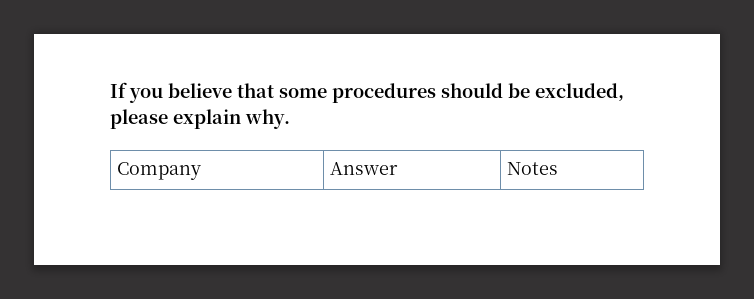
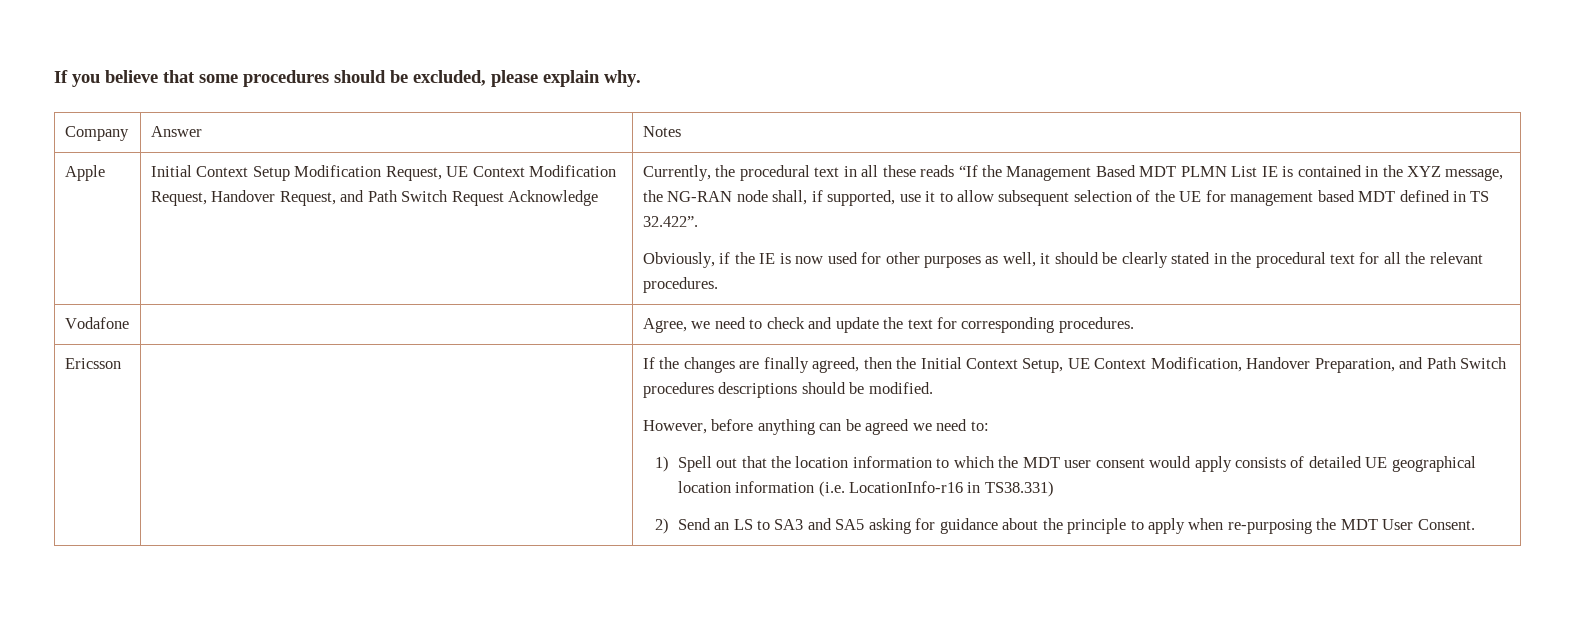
(559, 168) none -> [64,165,105,181] [150,165,617,181] [150,190,599,206] [642,165,1504,181] [642,190,1490,206] [642,216,698,227] [642,252,1483,268] [642,277,718,293] [64,317,129,329] [642,317,1134,333] [64,358,121,369] [642,357,1508,373] [642,382,933,398] [642,419,989,435] [655,456,1476,472] [677,481,1054,497] [655,518,1475,534] // Apple | Initial Context Setup Modification Request, UE Context Modification Request, Handover Request, and Path Switch Request Acknowledge | Currently, the procedural text in all these reads “If the Management Based MDT PLMN List IE is contained in the XYZ message, the NG-RAN node shall, if supported, use it to allow subsequent selection of the UE for management based MDT defined in TS 32.422”. // Obviously, if the IE is now used for other purposes as well, it should be clearly stated in the procedural text for all the relevant procedures. // Vodafone | | Agree, we need to check and update the text for corresponding procedures. // Ericsson | | If the changes are finally agreed, then the Initial Context Setup, UE Context Modification, Handover Preparation, and Path Switch procedures descriptions should be modified. // However, before anything can be agreed we need to: // 1) Spell out that the location information to which the MDT user consent would apply consists of detailed UE geographical location information (i.e. LocationInfo-r16 in TS38.331) // 2) Send an LS to SA3 and SA5 asking for guidance about the principle to apply when re-purposing the MDT User Consent.

